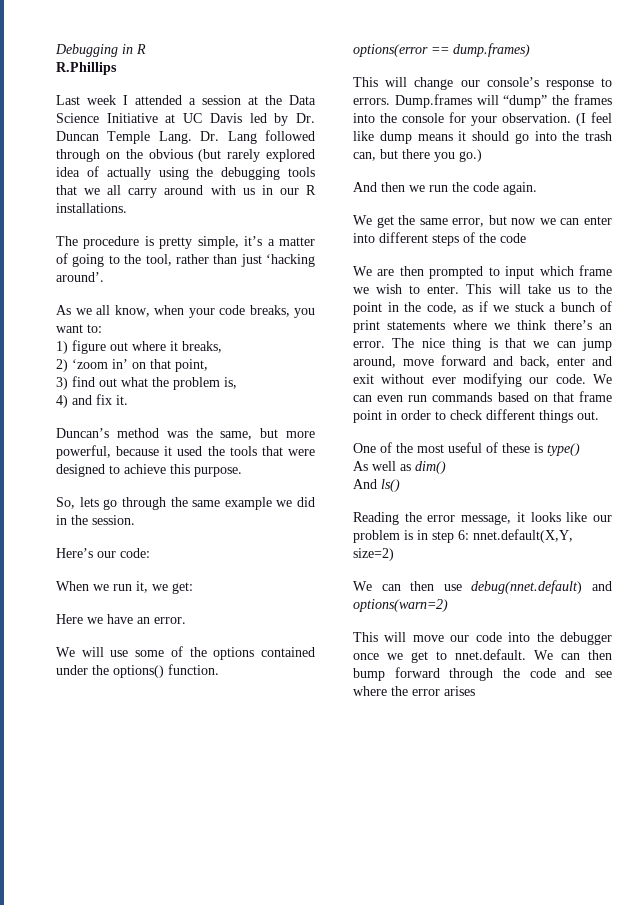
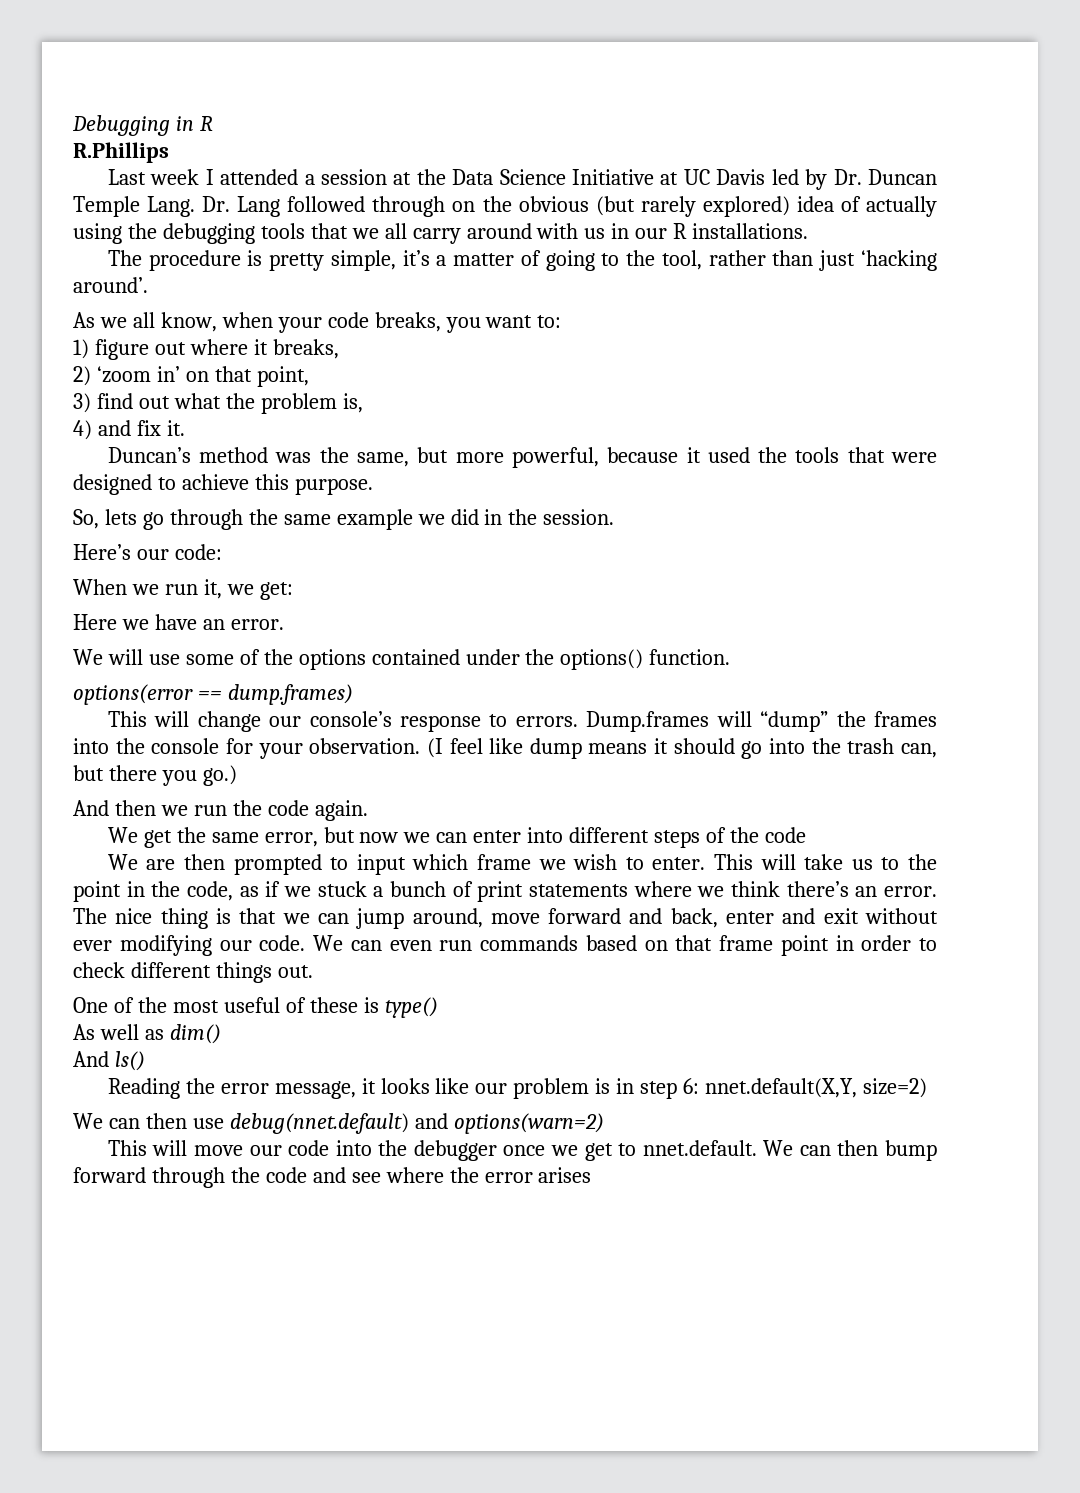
[266,149,315,162] explored -> [702,196,790,217] explored)

